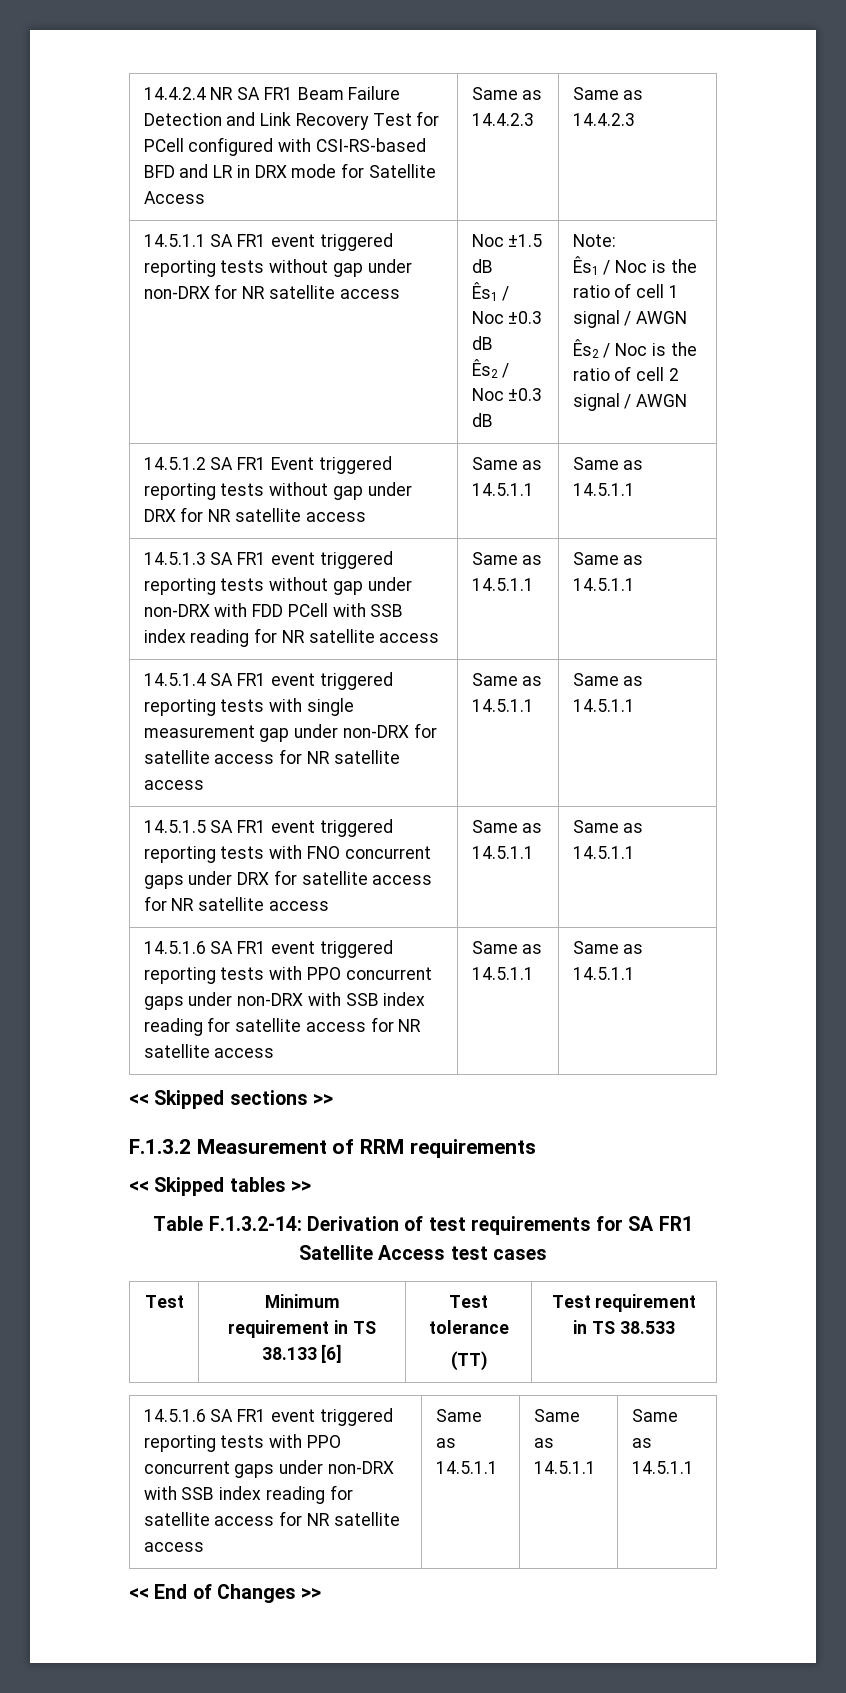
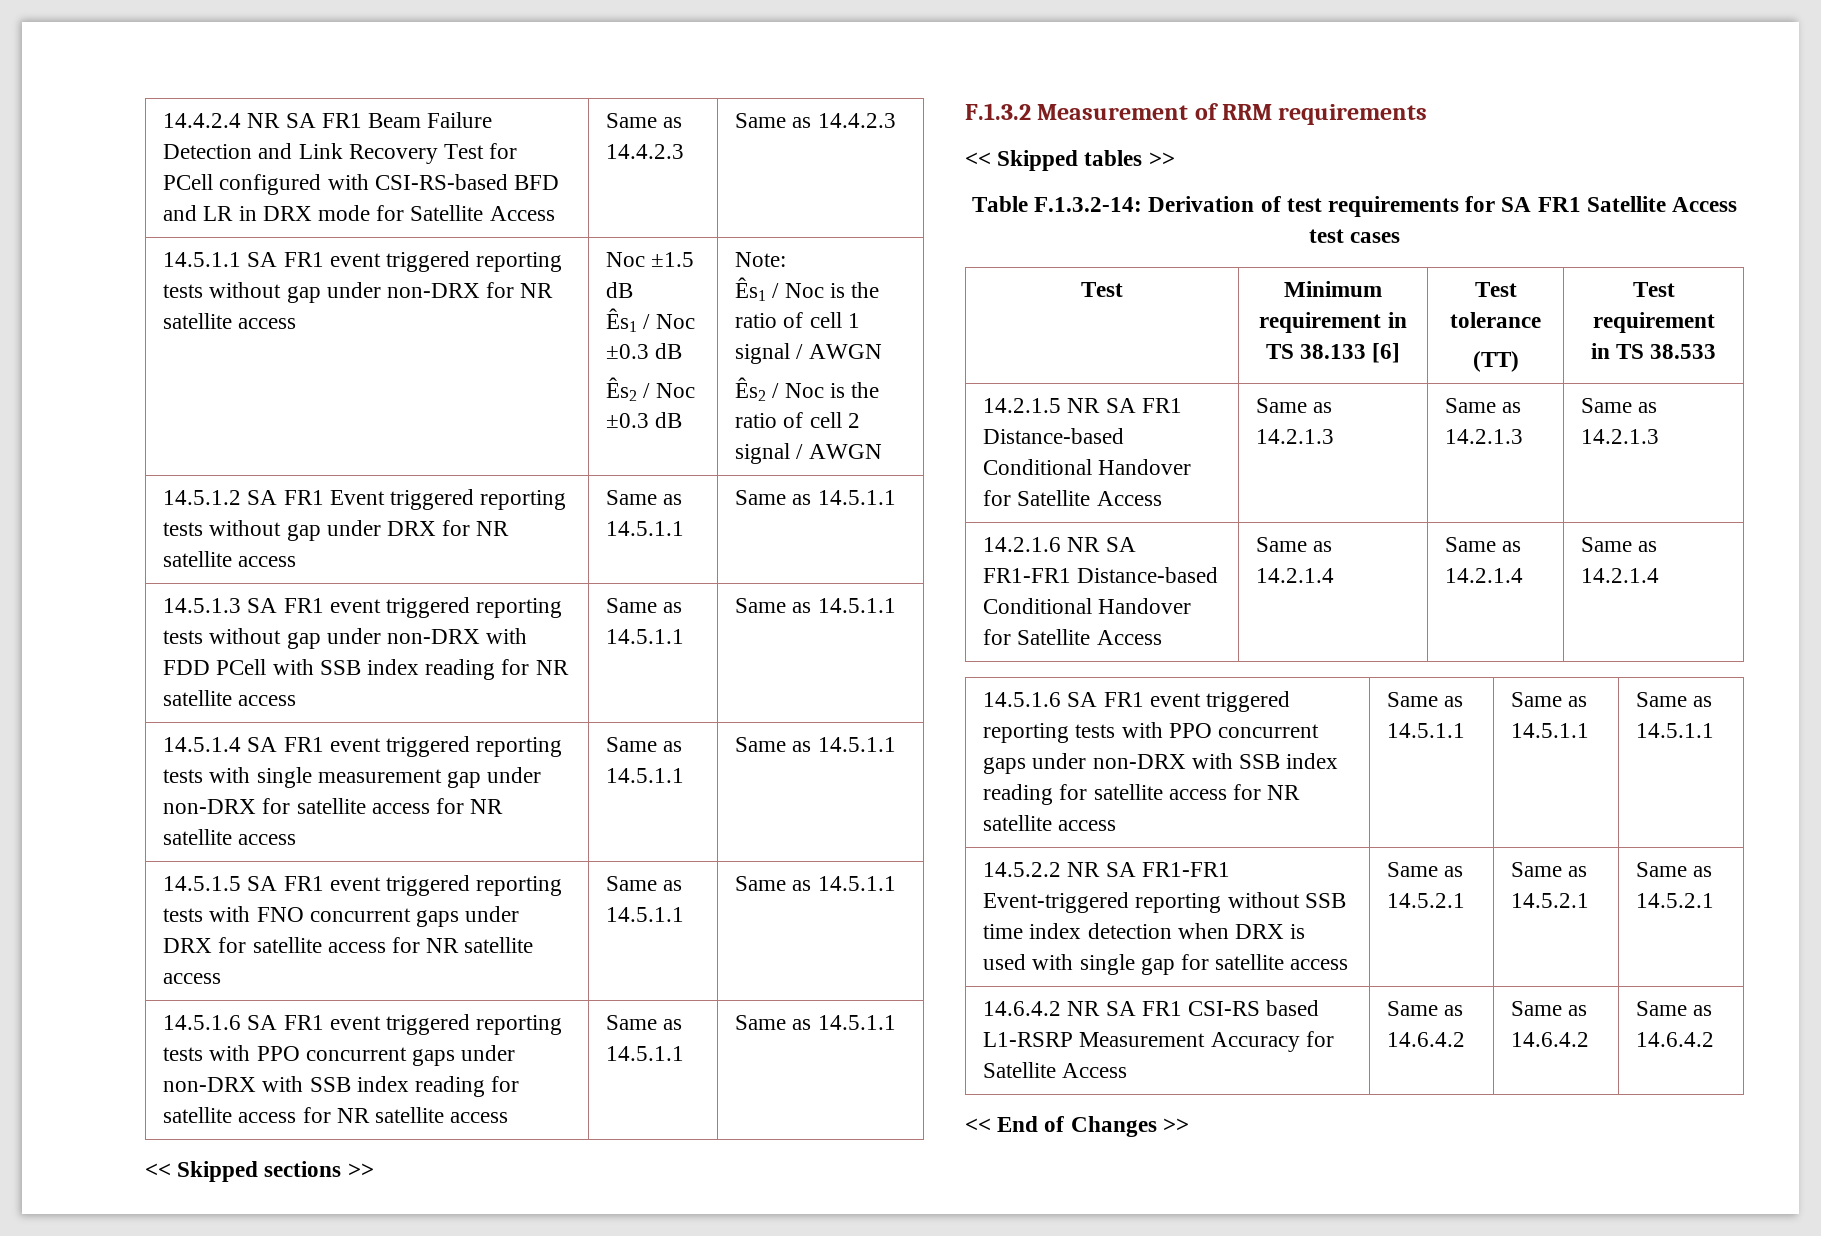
(675, 1327) none -> [983,398,1182,413] [983,428,1125,444] [983,459,1192,475] [983,490,1162,506] [1256,398,1333,413] [1256,429,1335,444] [1445,398,1522,413] [1445,429,1524,444] [1581,398,1658,413] [1581,429,1660,444] [983,537,1136,552] [983,567,1219,583] [983,598,1192,614] [983,629,1162,645] [1256,537,1333,552] [1256,568,1335,583] [1445,537,1522,552] [1445,568,1524,583] [1581,537,1658,552] [1581,568,1660,583] // 14.2.1.5 NR SA FR1 Distance-based Conditional Handover for Satellite Access | Same as 14.2.1.3 | Same as 14.2.1.3 | Same as 14.2.1.3 // 14.2.1.6 NR SA FR1-FR1 Distance-based Conditional Handover for Satellite Access | Same as 14.2.1.4 | Same as 14.2.1.4 | Same as 14.2.1.4
(694, 1467) none -> [983,862,1230,877] [983,892,1346,913] [983,923,1306,939] [983,954,1349,975] [1387,862,1464,877] [1387,893,1466,908] [1511,862,1588,877] [1511,893,1590,908] [1636,862,1713,877] [1636,893,1715,908] [983,1000,1320,1016] [983,1031,1334,1052] [983,1062,1128,1078] [1387,1001,1464,1016] [1387,1032,1466,1047] [1511,1001,1588,1016] [1511,1032,1590,1047] [1636,1001,1713,1016] [1636,1032,1715,1047] // 14.5.2.2 NR SA FR1-FR1 Event-triggered reporting without SSB time index detection when DRX is used with single gap for satellite access | Same as 14.5.2.1 | Same as 14.5.2.1 | Same as 14.5.2.1 // 14.6.4.2 NR SA FR1 CSI-RS based L1-RSRP Measurement Accuracy for Satellite Access | Same as 14.6.4.2 | Same as 14.6.4.2 | Same as 14.6.4.2

